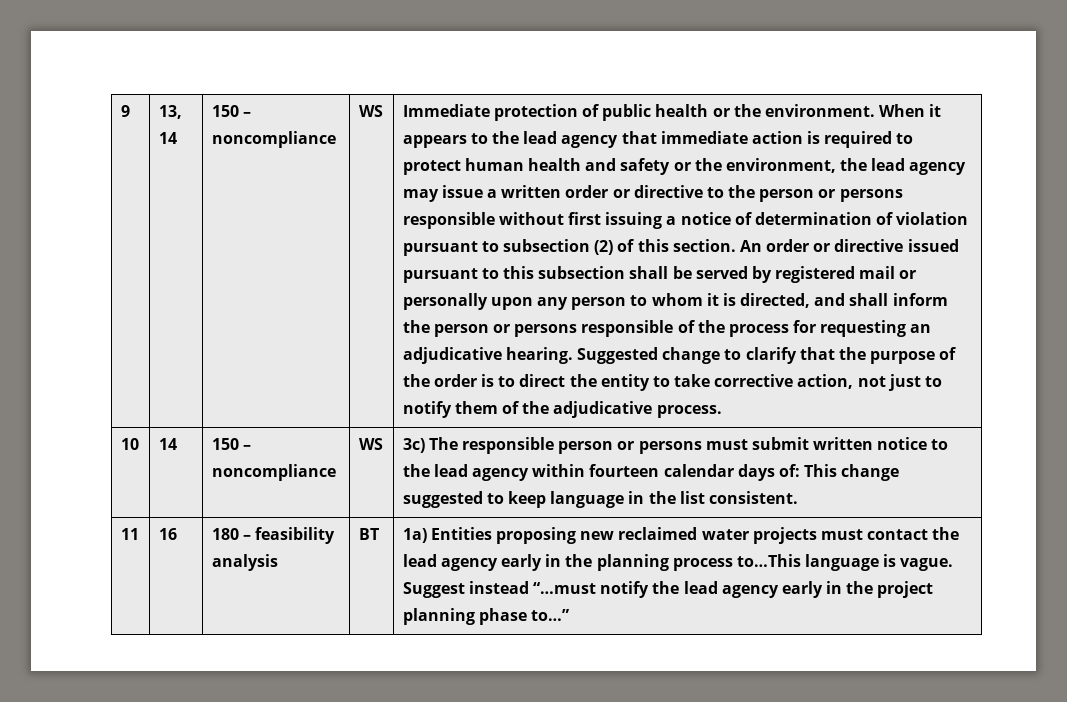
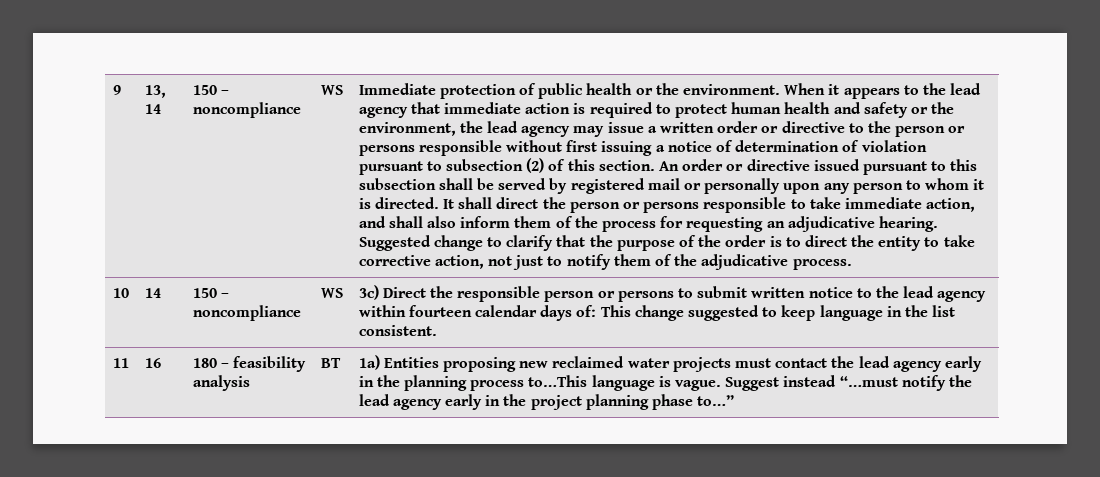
[740,293,948,308] [402,320,674,337] directed, and shall inform the person or persons responsible -> [374,197,976,213] [358,216,552,228] directed. It shall direct the person or persons responsible to take immediate action, and shall also inform them
[428,437,458,450] The -> [382,286,454,298] Direct the
[705,439,748,450] must -> [677,288,693,298] to

